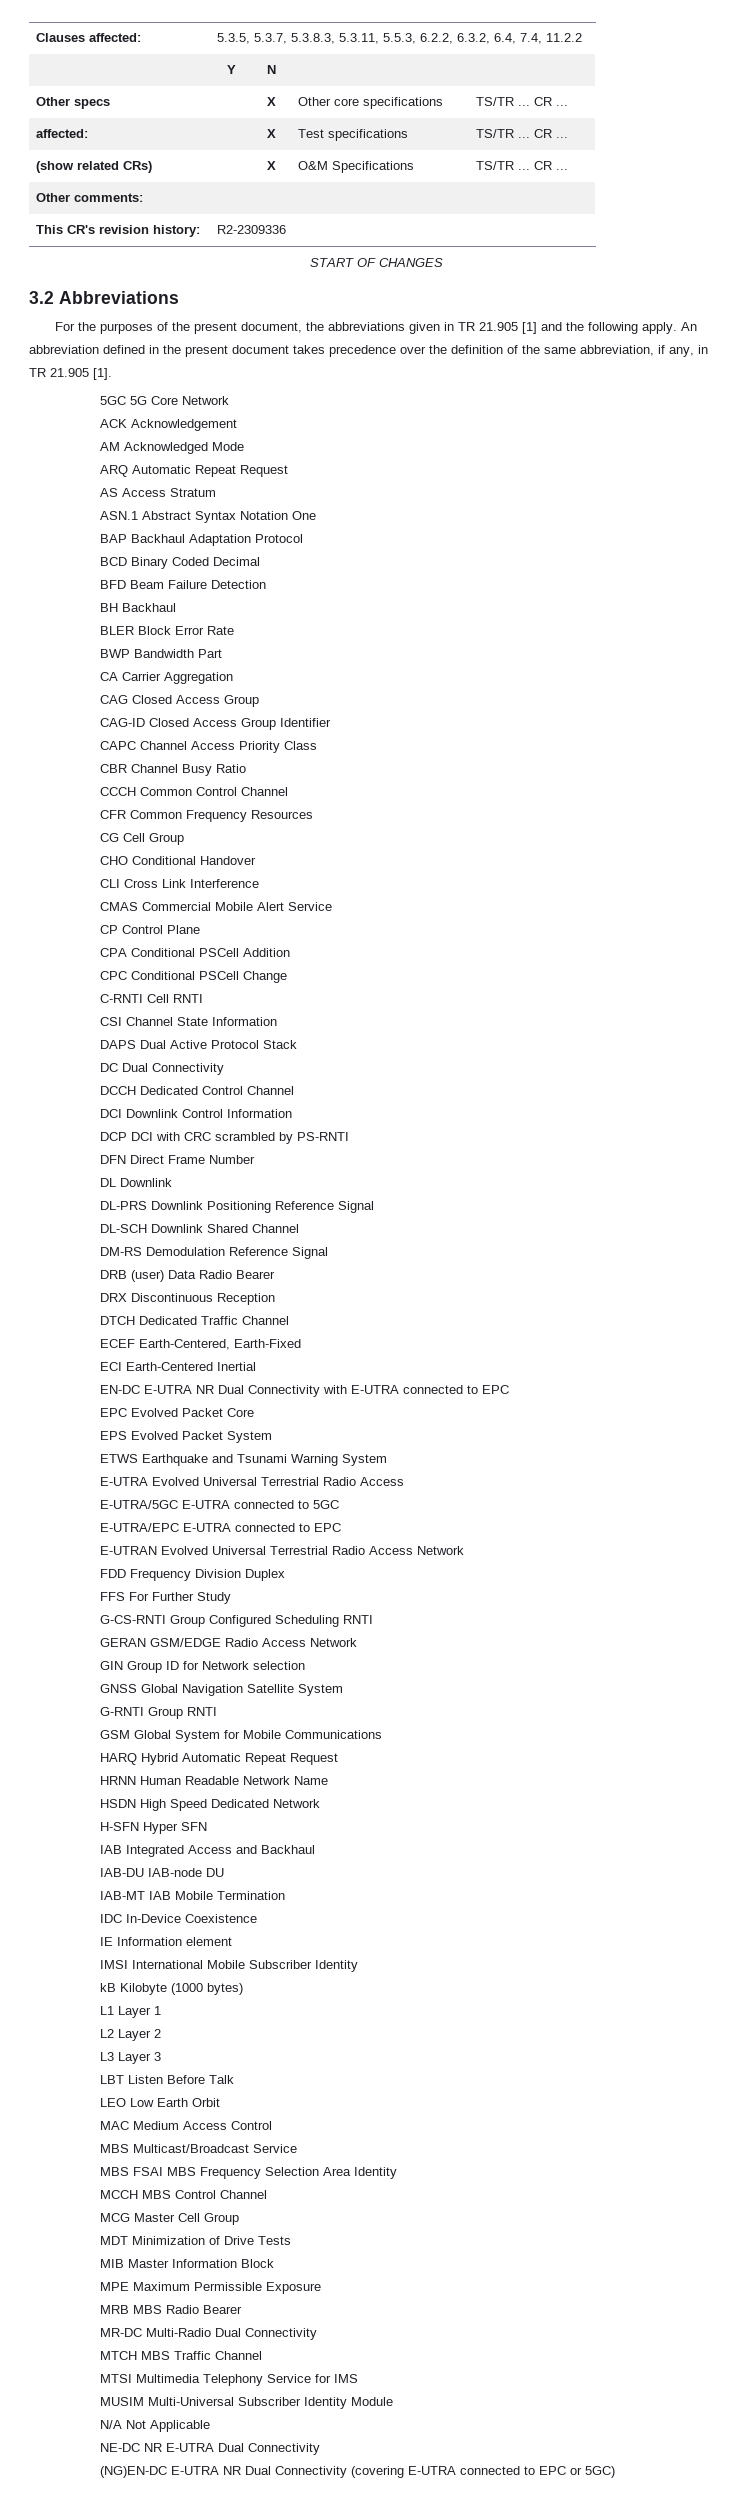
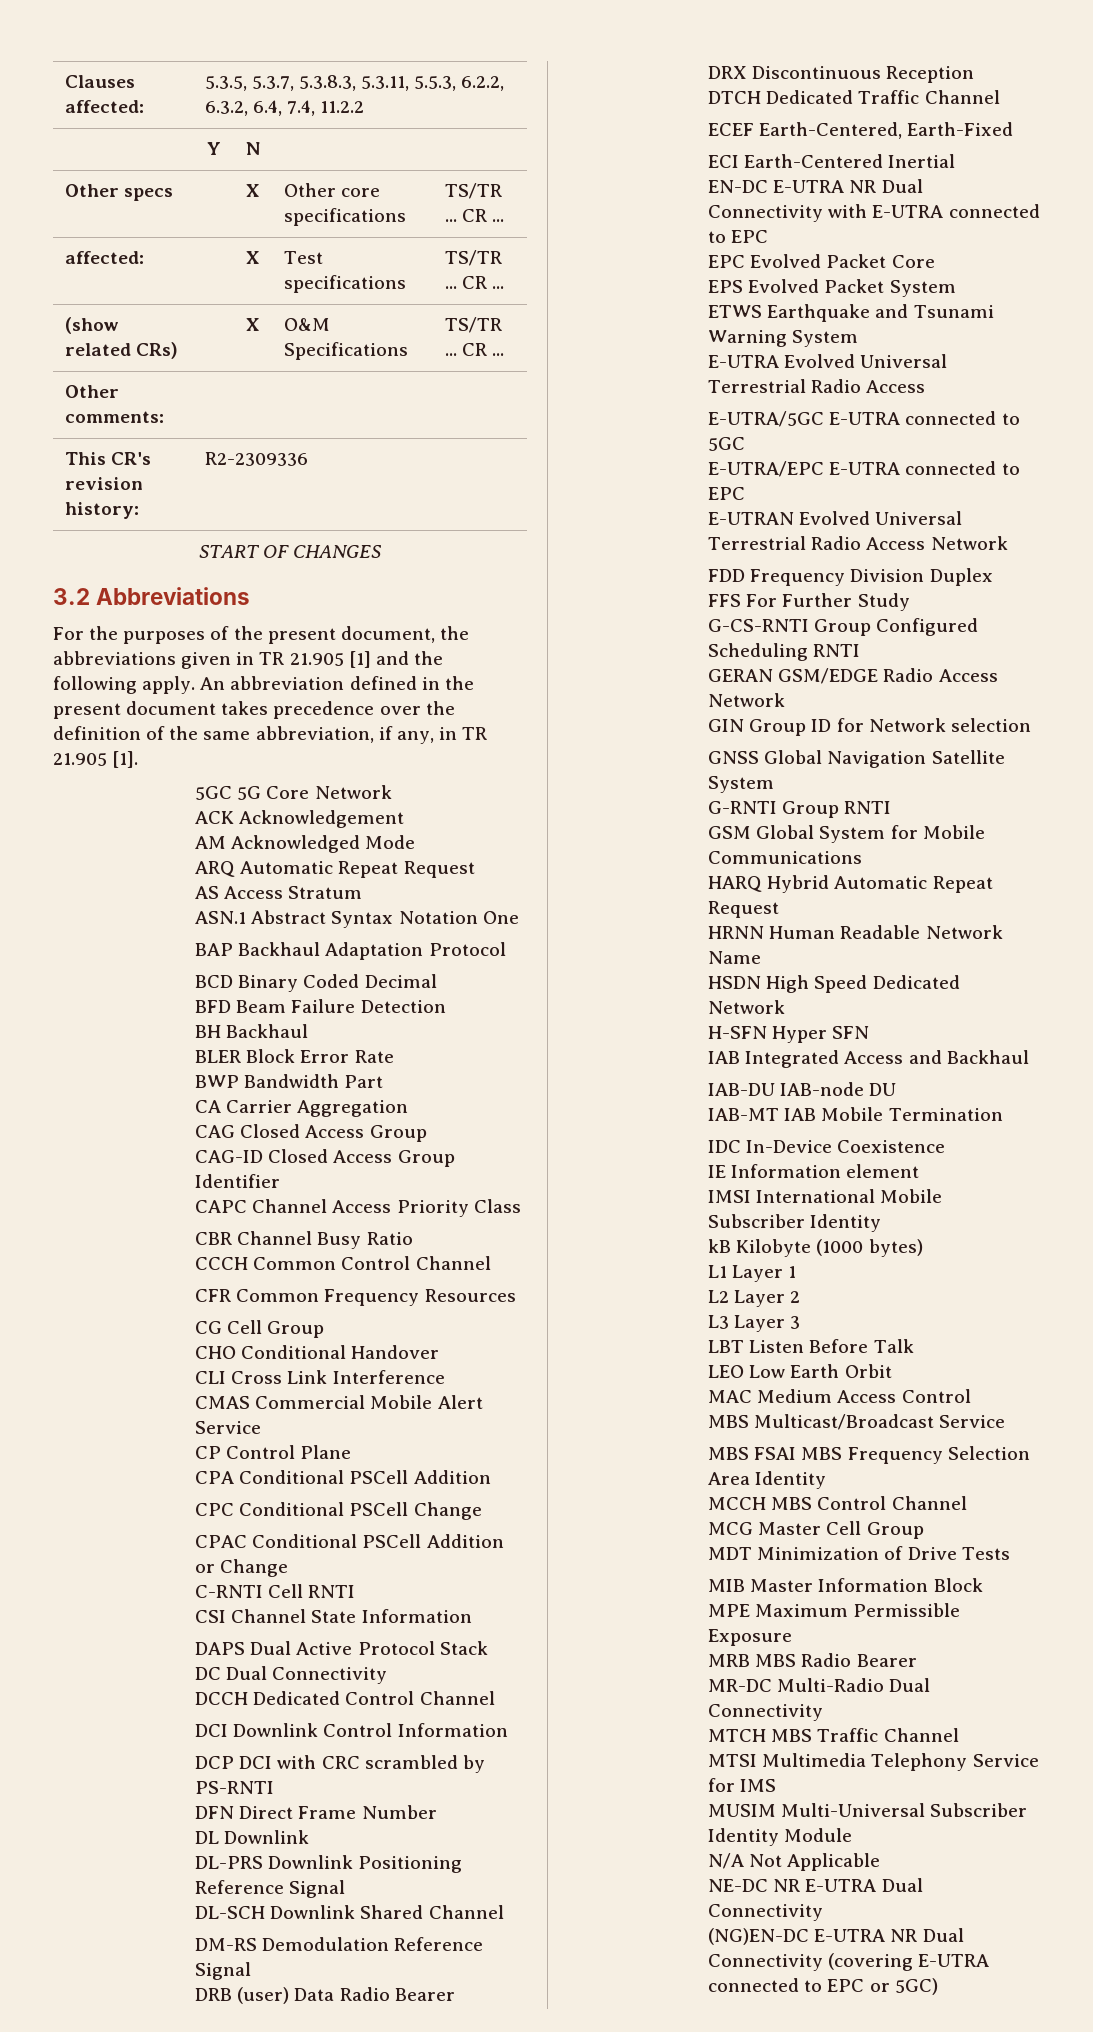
(288, 977) none -> [195,1534,504,1548] [195,1559,289,1577] // CPAC Conditional PSCell Addition or Change

